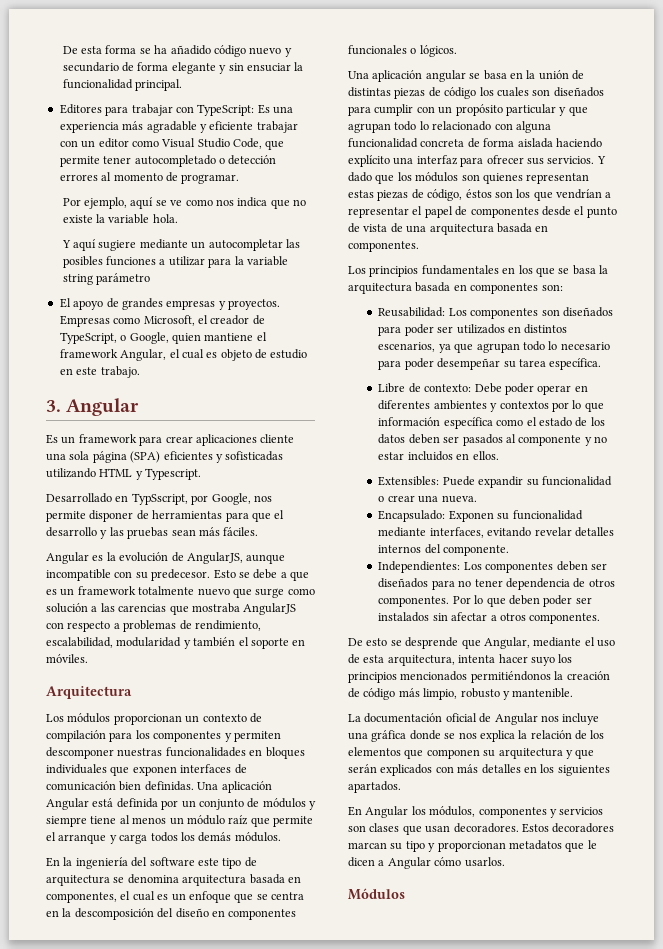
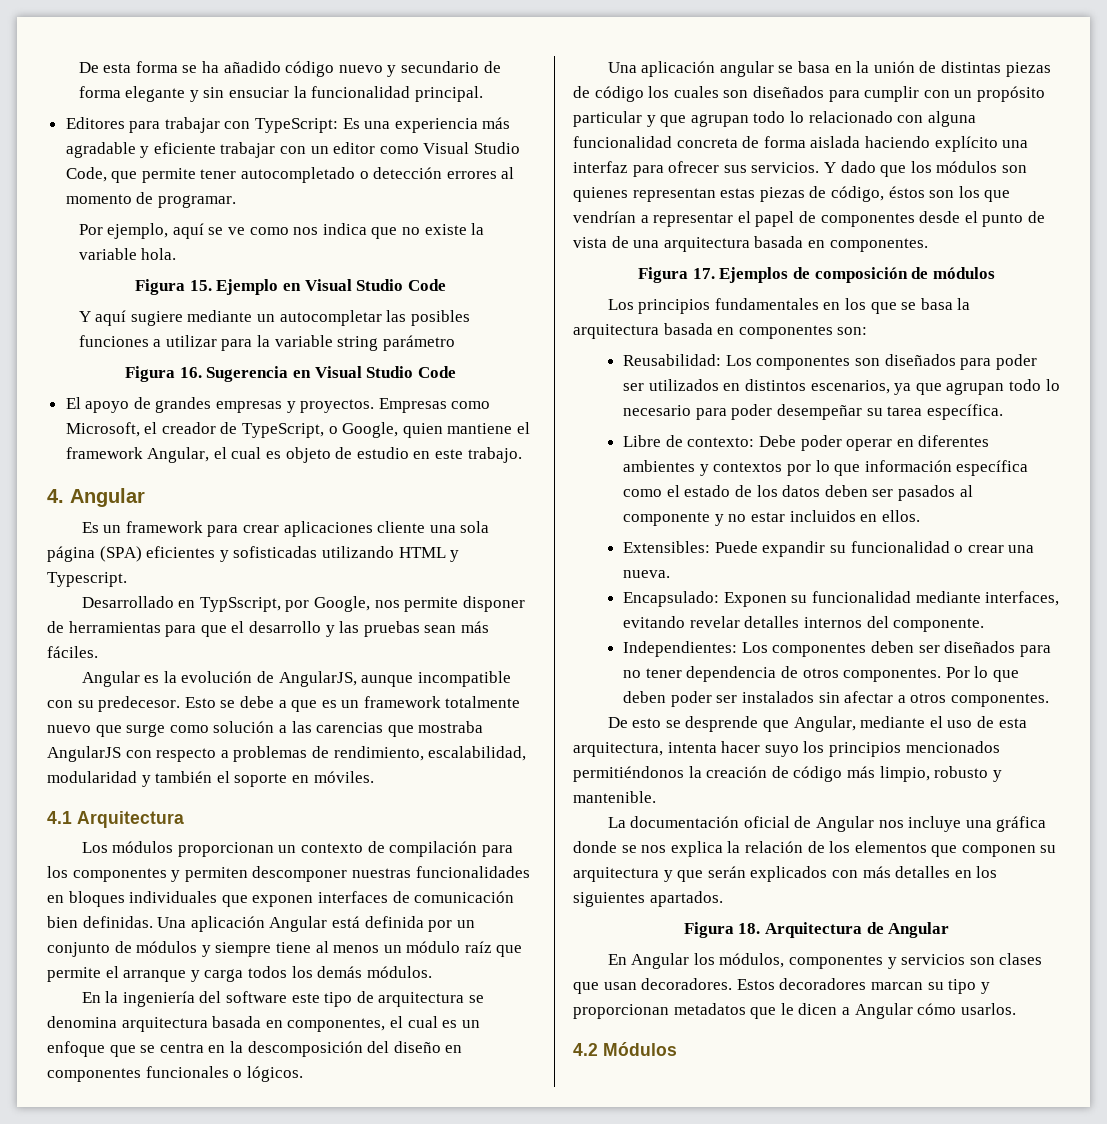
(178, 218) none -> [135,279,446,295] // Figura 15. Ejemplo en Visual Studio Code
(151, 279) none -> [125,366,456,382] // Figura 16. Sugerencia en Visual Studio Code
[46,400,61,412] 3. -> [47,489,64,503] 4.
(88, 658) none -> [47,811,72,824] 4.1
(419, 246) none -> [638,267,995,283] // Figura 17. Ejemplos de composición de módulos
(401, 787) none -> [683,922,950,938] // Figura 18. Arquitectura de Angular
(505, 862) none -> [573,1043,598,1056] 4.2

